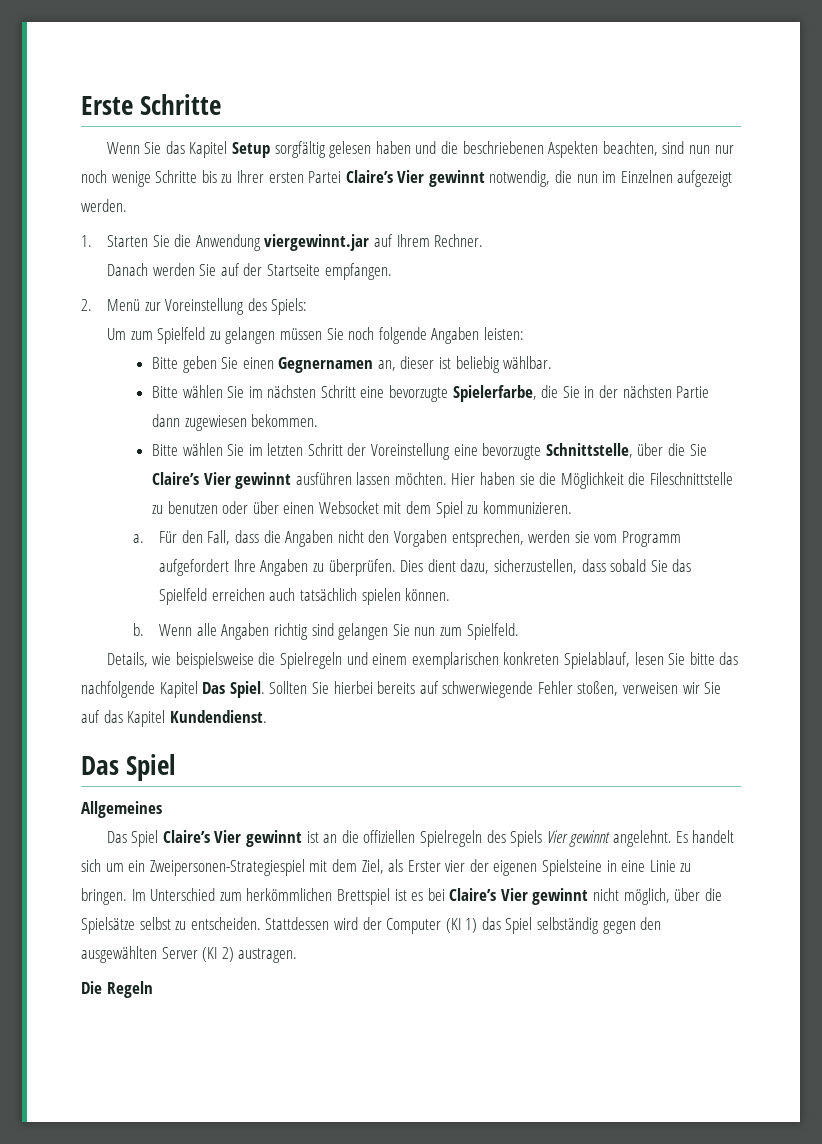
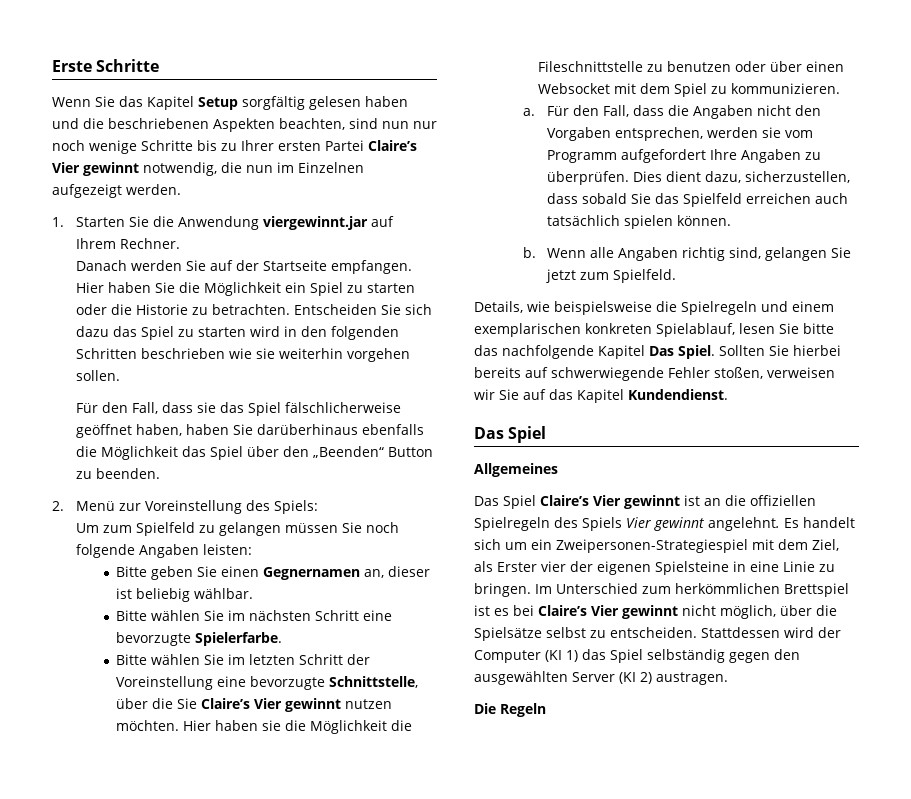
(392, 271) none -> [76,282,416,296] [76,304,433,315] [76,326,400,340] [76,348,411,362] [76,370,121,381] [76,402,402,416] [76,424,425,438] [76,446,434,460] [76,468,161,479] Hier haben Sie die Möglichkeit ein Spiel zu starten oder die Historie zu betrachten. Entscheiden Sie sich dazu das Spiel zu starten wird in den folgenden Schritten beschrieben wie sie weiterhin vorgehen sollen. // Für den Fall, dass sie das Spiel fälschlicherweise geöffnet haben, haben Sie darüberhinaus ebenfalls die Möglichkeit das Spiel über den „Beenden“ Button zu beenden.
[452,385,710,402] [151,414,319,431] Spielerfarbe, die Sie in der nächsten Partie dann zugewiesen bekommen. -> [195,632,283,646] Spielerfarbe.
[295,472,391,485] ausführen lassen -> [345,699,393,709] nutzen
[311,623,334,636] sind -> [729,247,762,259] sind,
[414,627,436,636] nun -> [546,269,577,283] jetzt

